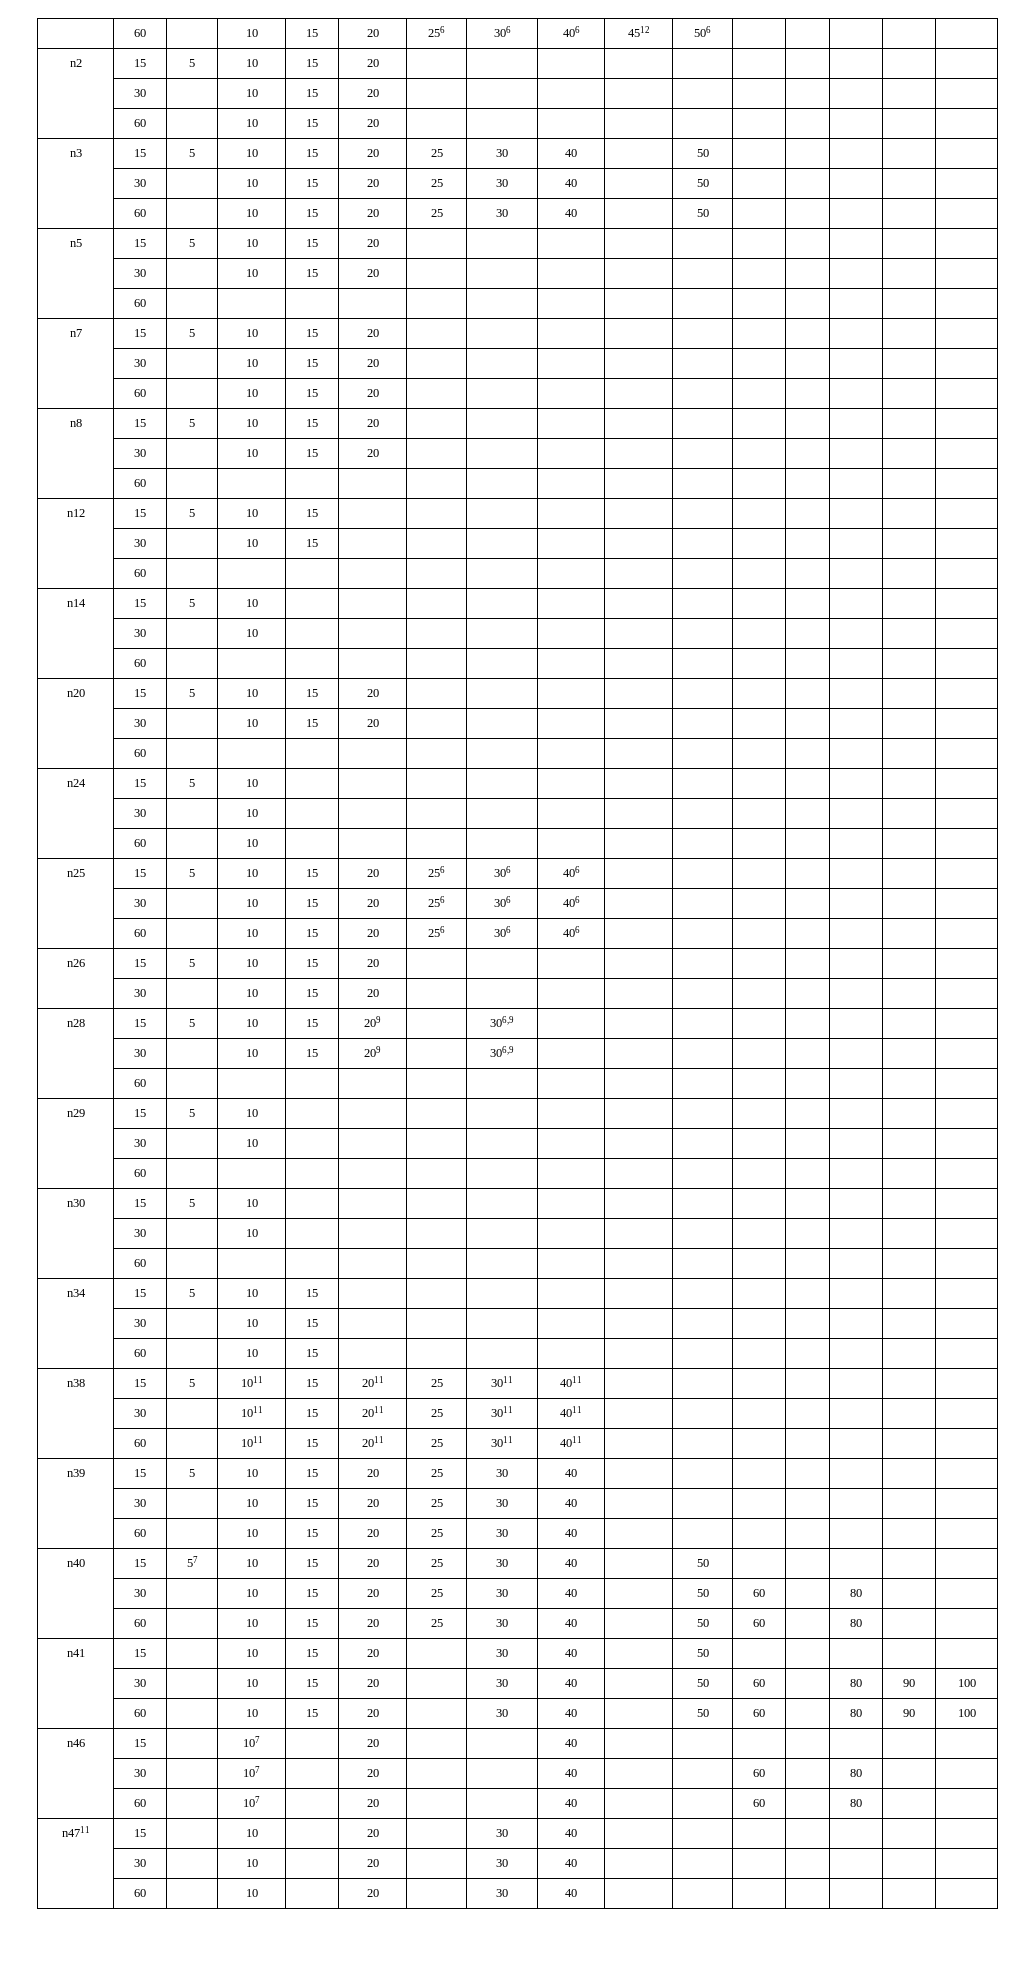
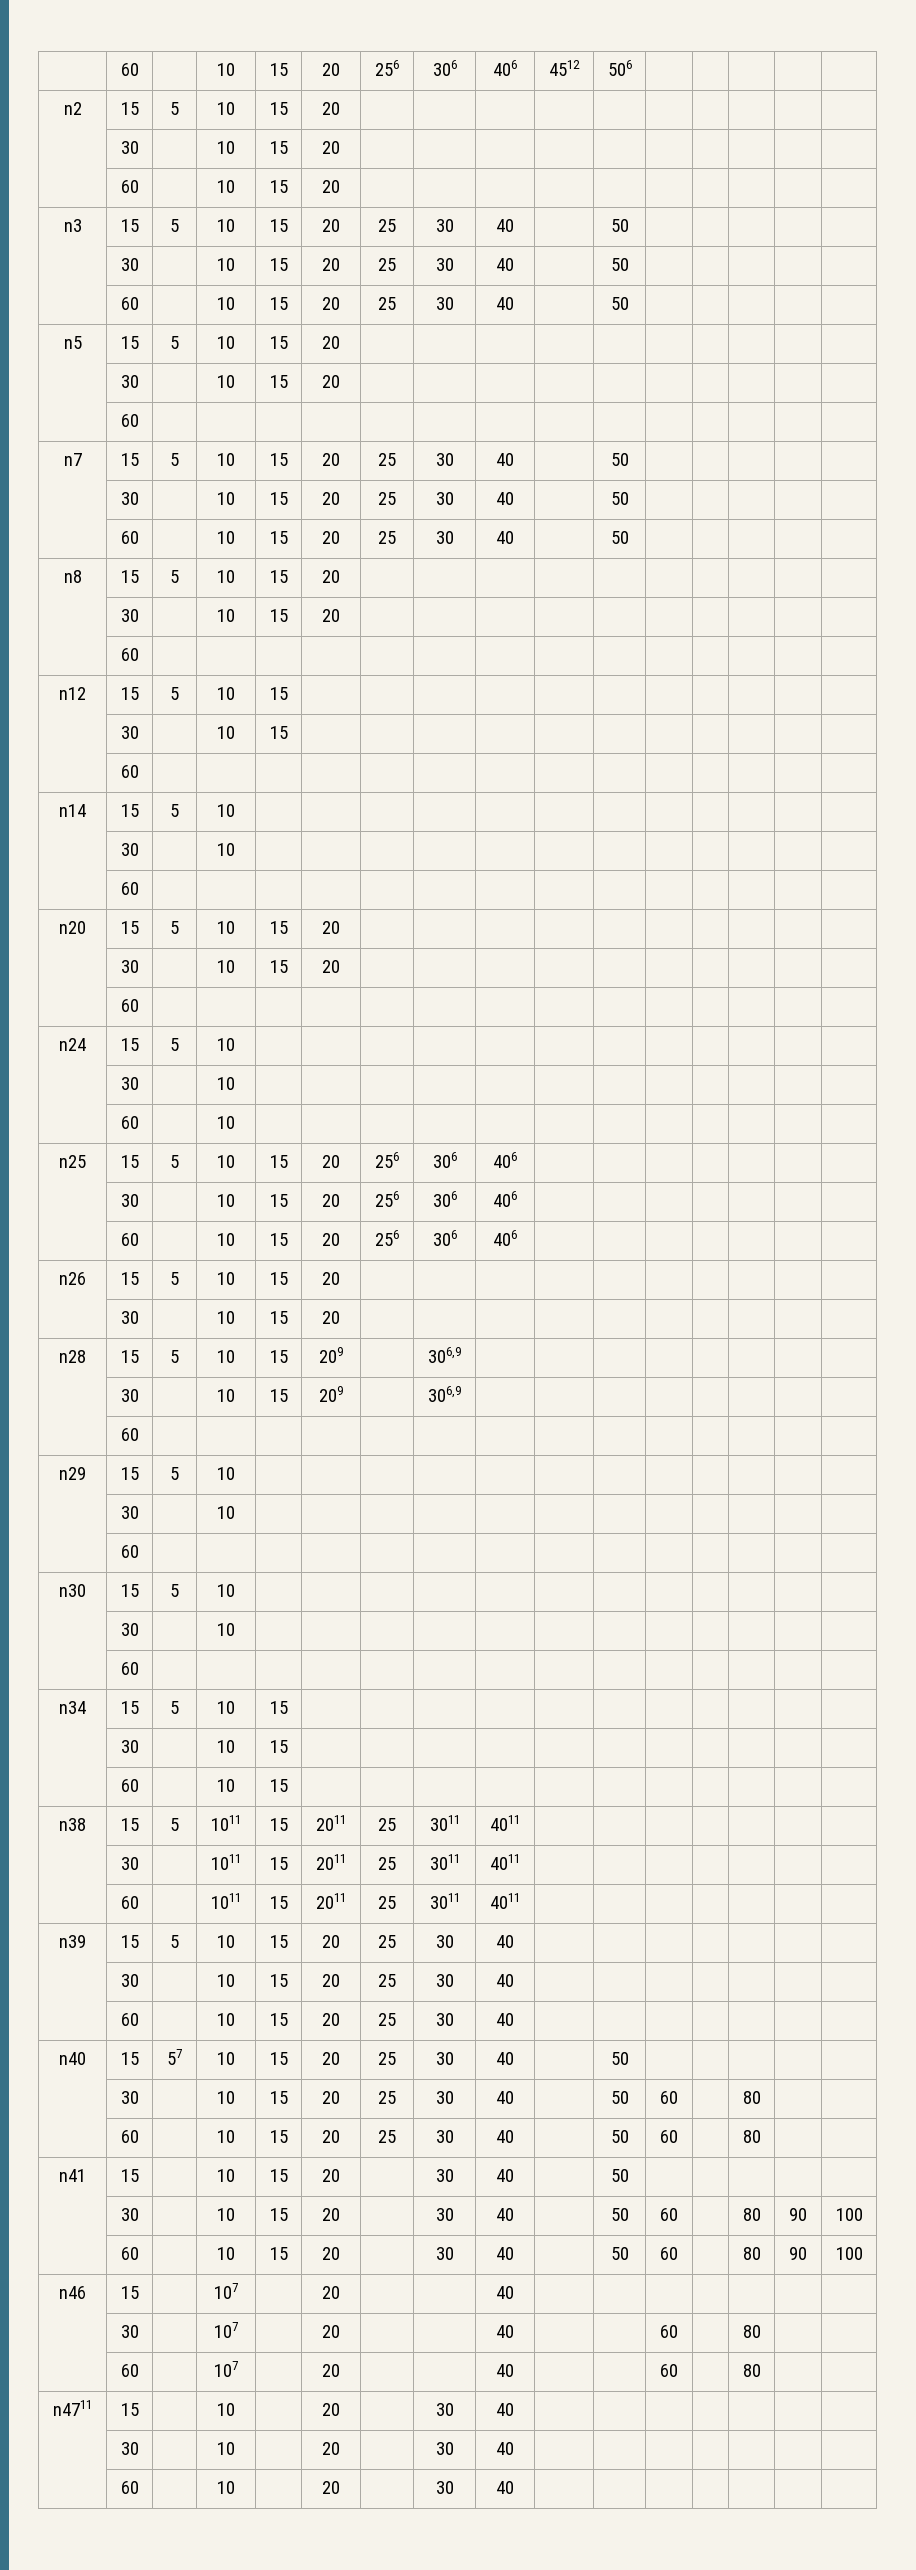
[134,359,146,367] [245,359,258,367] [306,359,318,367] [366,359,379,367] [134,389,146,397] [245,389,258,397] [306,389,318,397] [366,389,379,397] | | | | | | | | | // | 30 | | 10 | 15 | 20 | | | | | | | | | | // | 60 | | 10 | 15 | 20 | | | | | -> [378,453,396,466] [435,453,454,466] [496,453,514,466] [610,453,629,466] [120,492,139,505] [217,492,235,505] [269,492,288,505] [322,492,340,505] [378,492,396,505] [435,492,454,505] [496,492,514,505] [610,492,629,505] [120,531,139,544] [217,531,235,544] [269,531,288,544] [322,531,340,544] [378,531,396,544] [435,531,454,544] [496,531,514,544] [610,531,629,544] 25 | 30 | 40 | | 50 | | | | | // | 30 | | 10 | 15 | 20 | 25 | 30 | 40 | | 50 | | | | | // | 60 | | 10 | 15 | 20 | 25 | 30 | 40 | | 50

